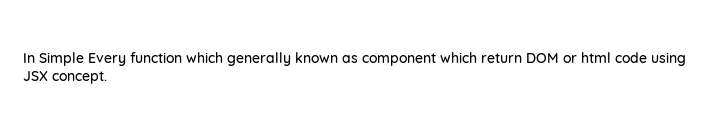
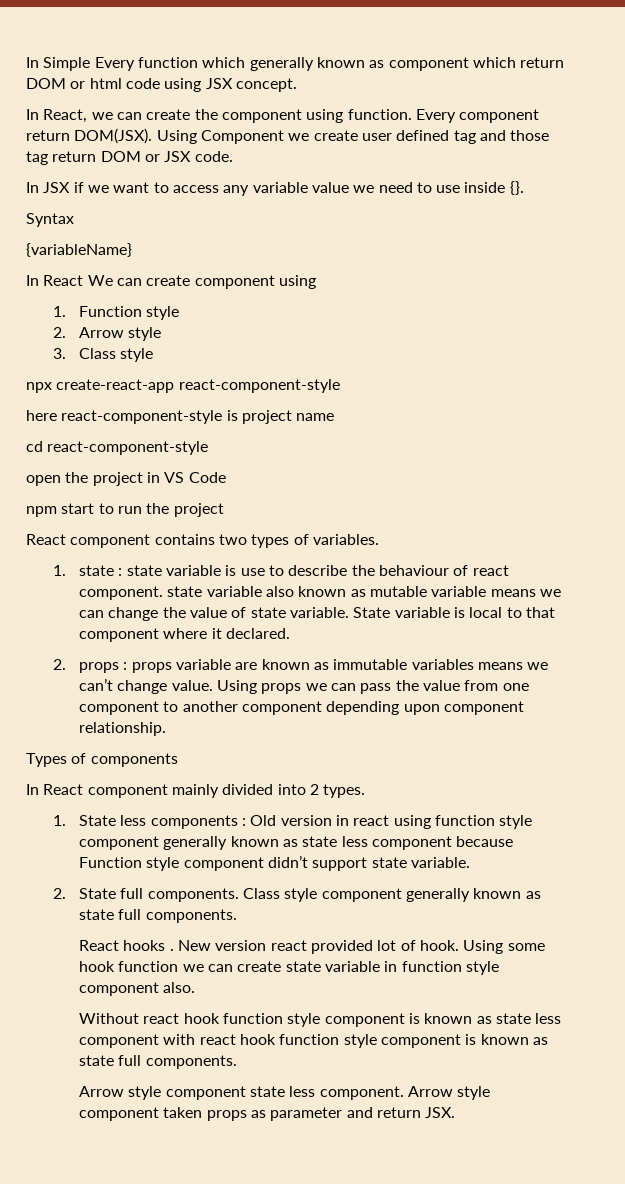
(107, 77) none -> [26,109,540,123] [26,128,550,144] [26,151,233,165] [26,181,524,196] [26,213,74,227] [26,243,132,257] [26,275,316,289] [52,306,180,320] [52,327,162,341] [52,348,154,362] [26,379,340,393] [26,410,335,424] [26,441,209,455] [26,472,226,486] [26,503,224,517] [26,534,379,548] [52,565,509,576] [79,586,562,600] [79,607,556,621] [79,628,291,642] [52,659,549,673] [79,678,529,694] [79,701,525,715] [79,722,167,736] [26,753,178,767] [26,784,366,798] [52,815,533,829] [79,836,514,850] [79,855,471,871] [52,888,541,902] [79,909,237,923] [79,940,545,954] [79,961,500,975] [79,982,196,996] [79,1013,562,1027] [79,1034,549,1048] [79,1055,237,1069] [79,1086,491,1100] [79,1107,456,1121] // In React, we can create the component using function. Every component return DOM(JSX). Using Component we create user defined tag and those tag return DOM or JSX code. // In JSX if we want to access any variable value we need to use inside {}. // Syntax // {variableName} // In React We can create component using // 1. Function style // 2. Arrow style // 3. Class style // npx create-react-app react-component-style // here react-component-style is project name // cd react-component-style // open the project in VS Code // npm start to run the project // React component contains two types of variables. // 1. state : state variable is use to describe the behaviour of react component. state variable also known as mutable variable means we can change the value of state variable. State variable is local to that component where it declared. // 2. props : props variable are known as immutable variables means we can’t change value. Using props we can pass the value from one component to another component depending upon component relationship. // Types of components // In React component mainly divided into 2 types. // 1. State less components : Old version in react using function style component generally known as state less component because Function style component didn’t support state variable. // 2. State full components. Class style component generally known as state full components. // React hooks . New version react provided lot of hook. Using some hook function we can create state variable in function style component also. // Without react hook function style component is known as state less component with react hook function style component is known as state full components. // Arrow style component state less component. Arrow style component taken props as parameter and return JSX.

